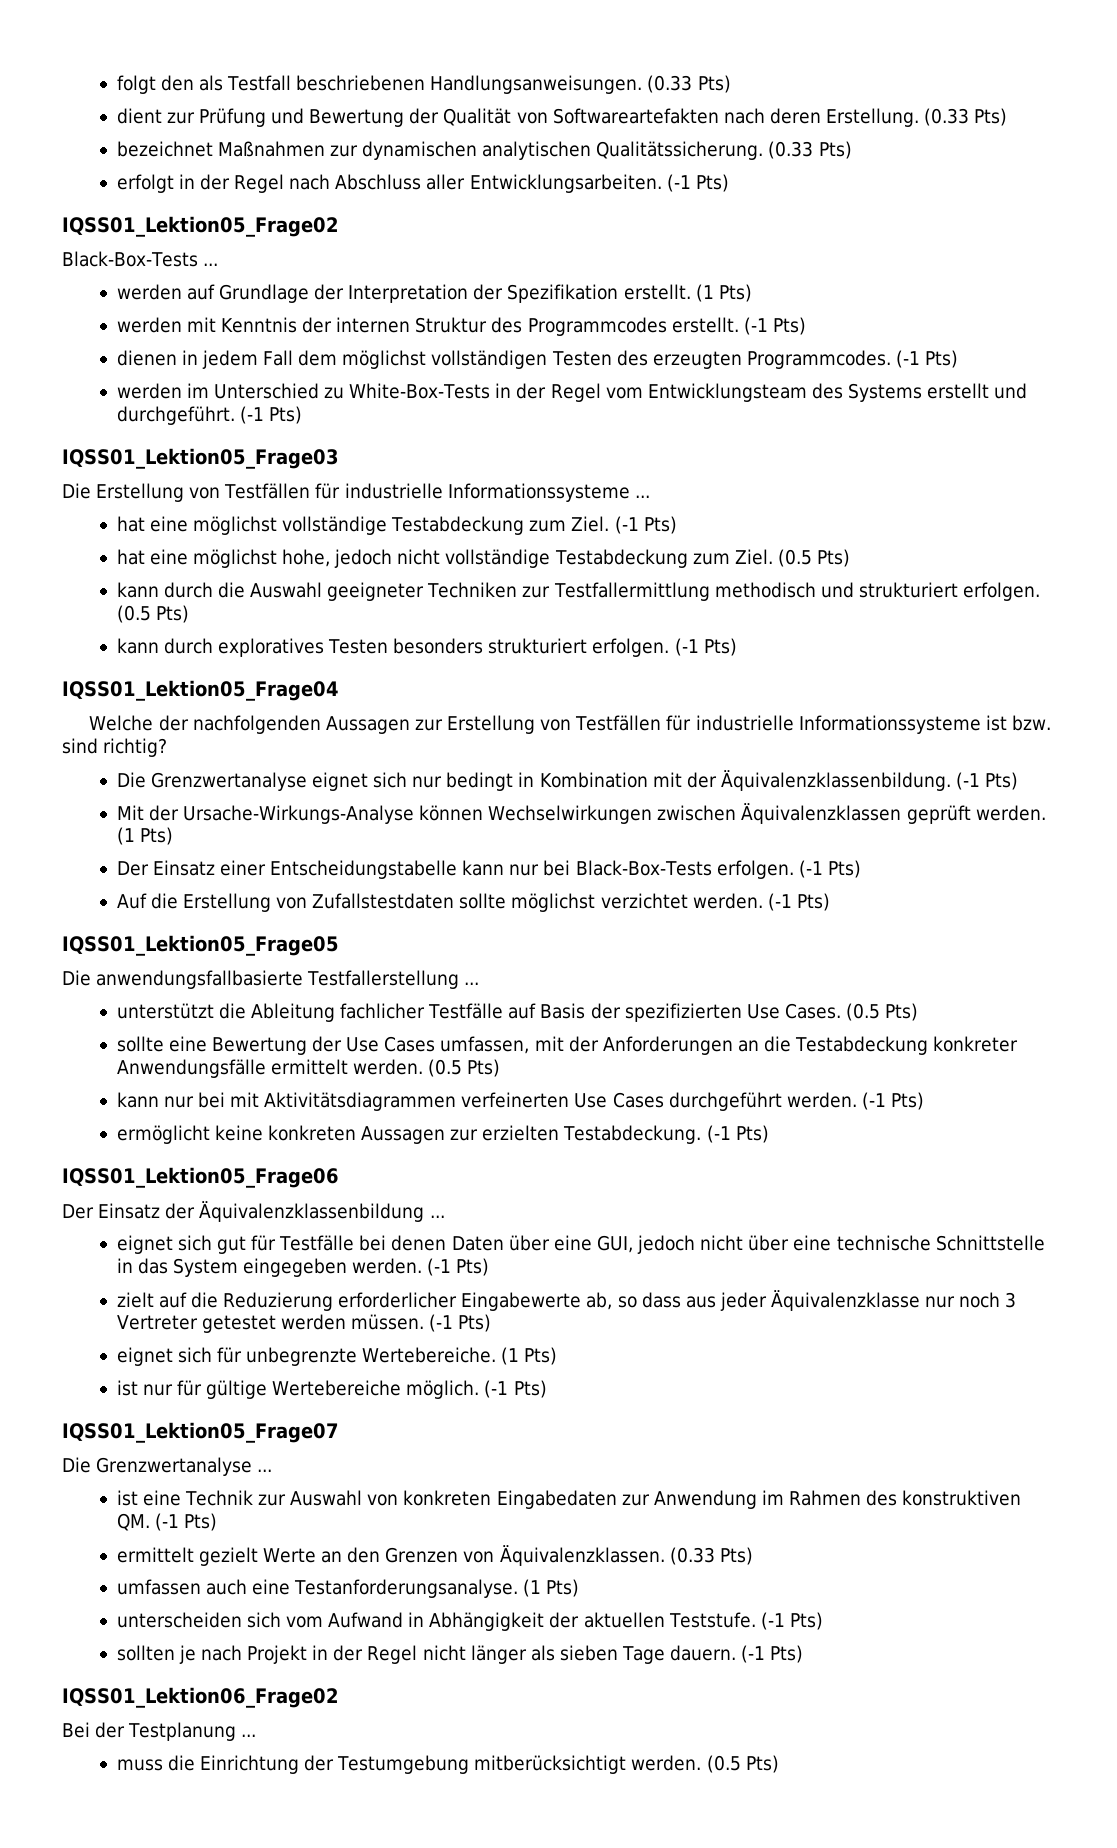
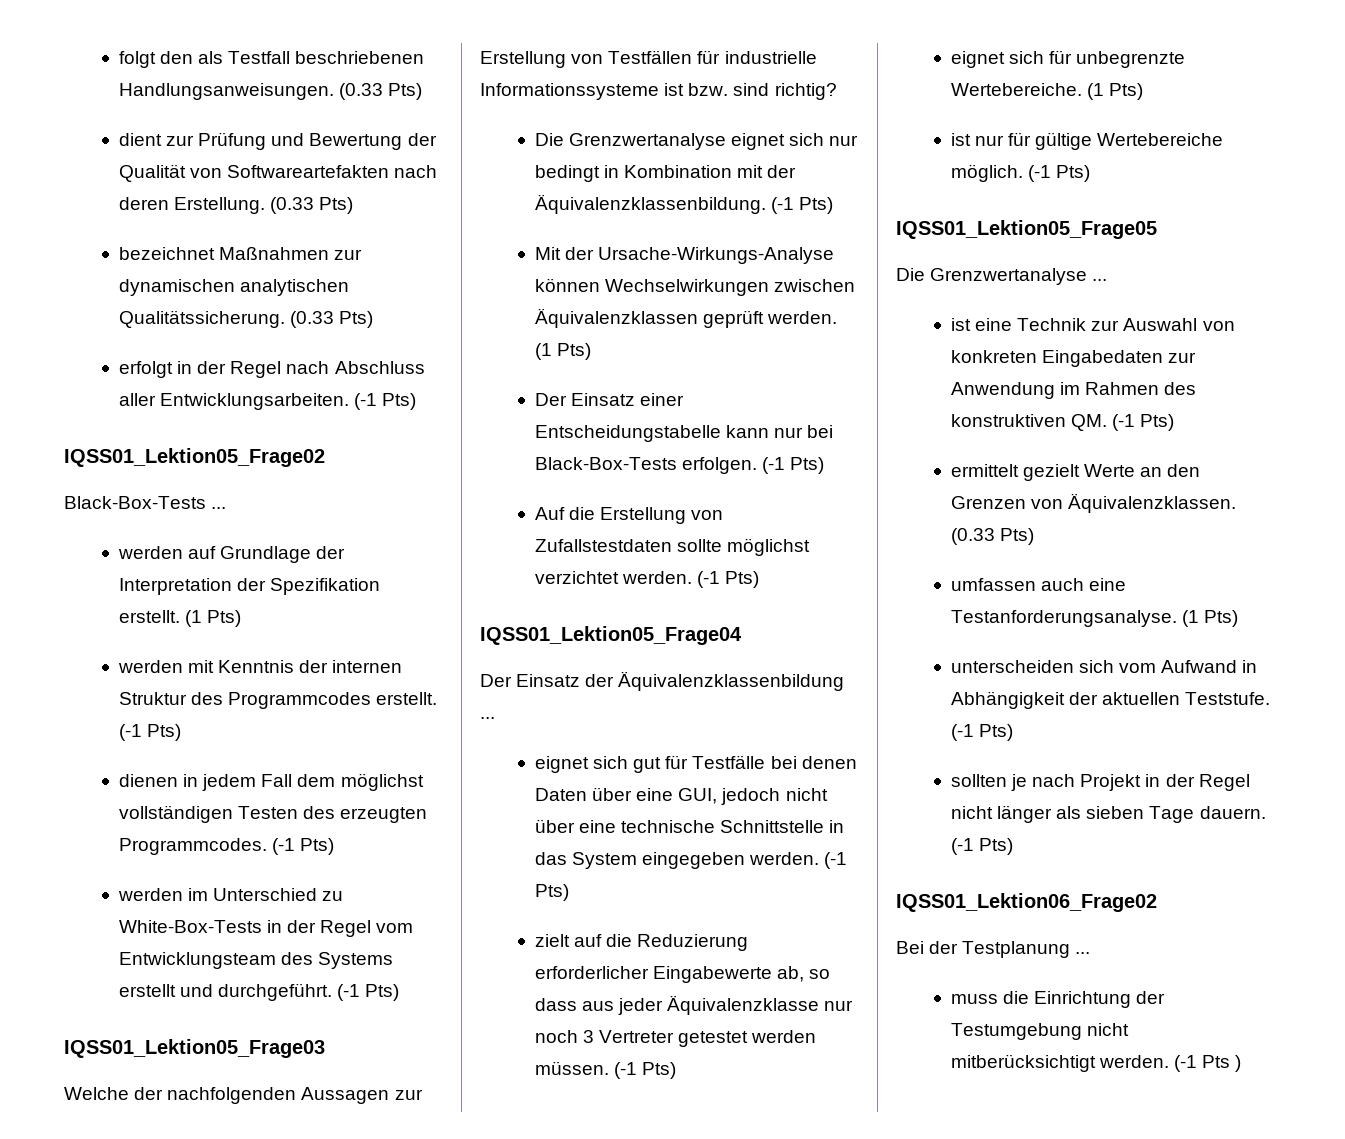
[62,483,650,502] [116,516,677,535] [116,549,851,568] [116,582,1041,601] [116,605,189,623] [116,638,737,657] [62,680,339,701] // Die Erstellung von Testfällen für industrielle Informationssysteme ... // hat eine möglichst vollständige Testabdeckung zum Ziel. (-1 Pts) // hat eine möglichst hohe, jedoch nicht vollständige Testabdeckung zum Ziel. (0.5 Pts) // kann durch die Auswahl geeigneter Techniken zur Testfallermittlung methodisch und strukturiert erfolgen. (0.5 Pts) // kann durch exploratives Testen besonders strukturiert erfolgen. (-1 Pts) // IQSS01_Lektion05_Frage04 -> (325, 1048) none
[62,935,339,956] [62,970,480,989] [116,1003,919,1022] [116,1036,1019,1055] [116,1059,501,1078] [116,1092,925,1111] [116,1125,769,1144] [62,1167,339,1188] IQSS01_Lektion05_Frage05 // Die anwendungsfallbasierte Testfallerstellung ... // unterstützt die Ableitung fachlicher Testfälle auf Basis der spezifizierten Use Cases. (0.5 Pts) // sollte eine Bewertung der Use Cases umfassen, mit der Anforderungen an die Testabdeckung konkreter Anwendungsfälle ermittelt werden. (0.5 Pts) // kann nur bei mit Aktivitätsdiagrammen verfeinerten Use Cases durchgeführt werden. (-1 Pts) // ermöglicht keine konkreten Aussagen zur erzielten Testabdeckung. (-1 Pts) // IQSS01_Lektion05_Frage06 -> [480,626,742,645] IQSS01_Lektion05_Frage04
[62,1422,339,1443] IQSS01_Lektion05_Frage07 -> [896,220,1157,239] IQSS01_Lektion05_Frage05
(470, 1764) none -> [1087,1023,1130,1036] nicht
[706,1755,779,1773] (0.5 Pts) -> [1174,1055,1242,1072] (-1 Pts )

